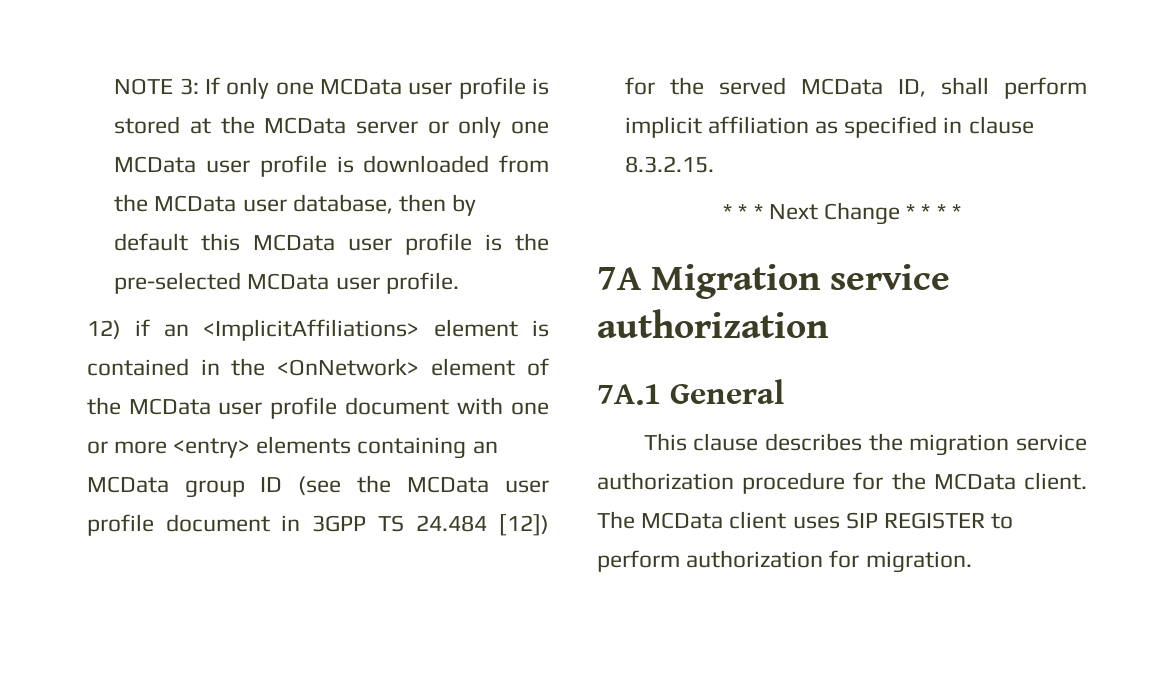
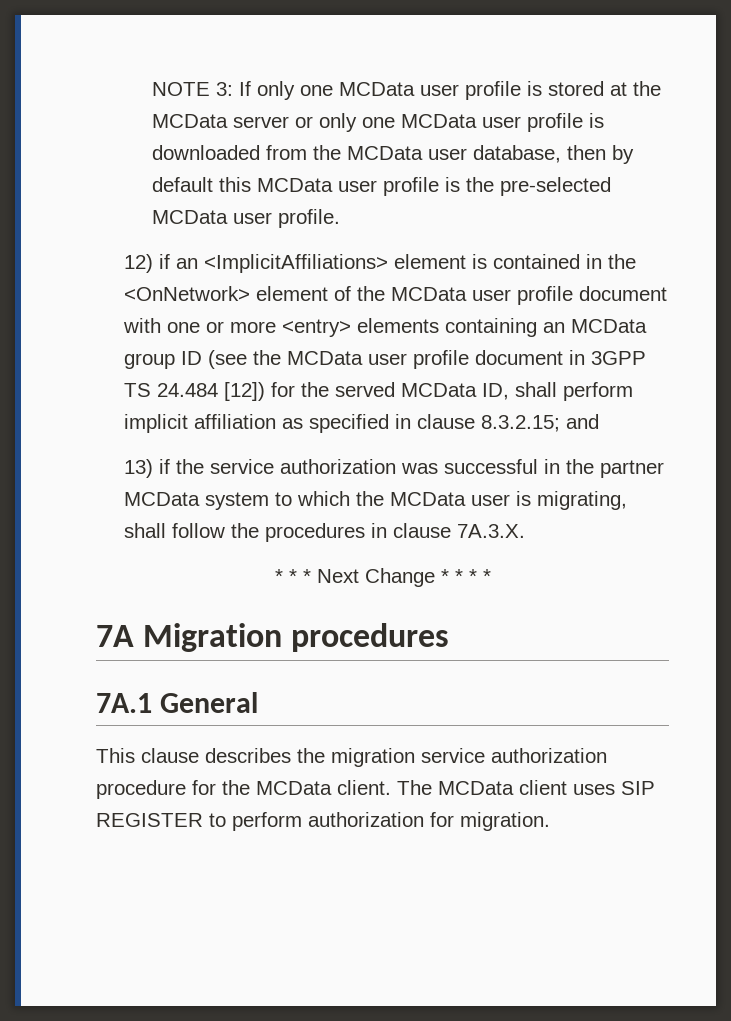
[624,156,714,173] 8.3.2.15. -> [481,414,600,432] [124,459,665,478] [124,491,628,510] [124,523,526,542] 8.3.2.15; and // 13) if the service authorization was successful in the partner MCData system to which the MCData user is migrating, shall follow the procedures in clause 7A.3.X.
[830,264,951,290] [597,309,829,338] service authorization -> [291,623,450,652] procedures

